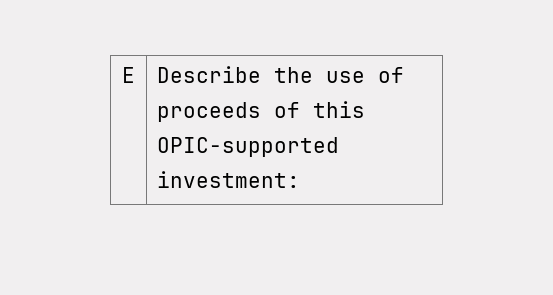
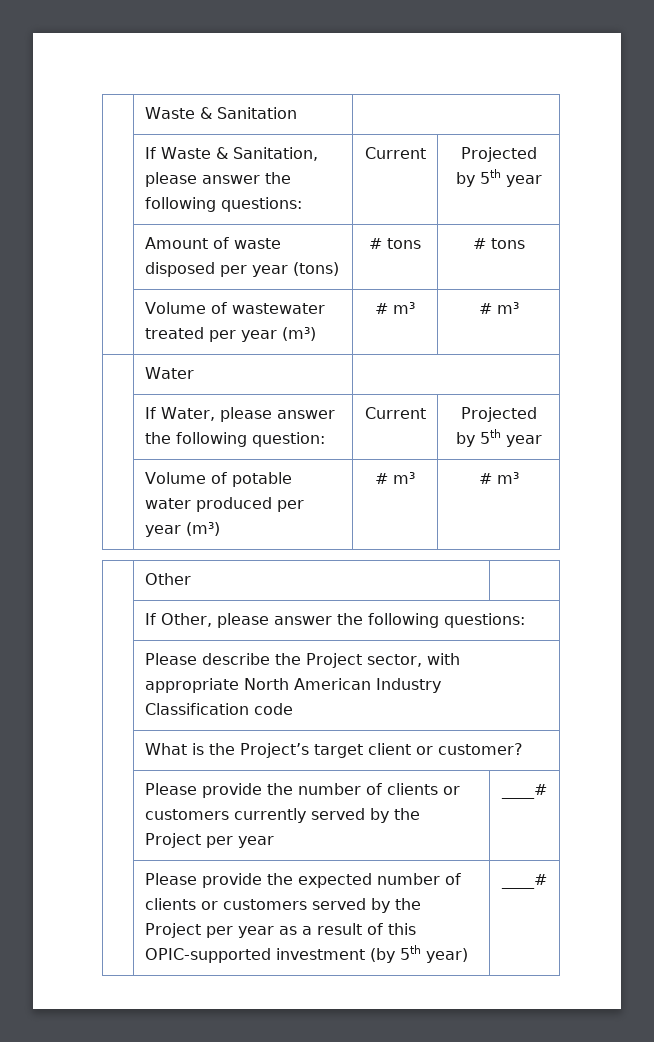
[122,67,135,83] [157,66,405,83] [157,101,366,122] [157,137,340,157] [157,171,301,188] E | Describe the use of proceeds of this OPIC-supported investment: -> [144,107,297,119] [144,147,318,161] [144,172,291,187] [144,197,302,212] [364,147,426,159] [460,147,537,162] [455,169,542,187] [144,237,281,249] [144,262,339,277] [369,238,421,249] [472,238,525,249] [144,302,325,314] [144,327,316,342] [375,302,415,314] [478,302,519,314] [144,367,194,379] [144,407,335,422] [144,432,325,447] [364,407,426,419] [460,407,537,422] [455,429,542,447] [144,472,292,487] [144,497,304,512] [144,522,220,537] [375,472,415,484] [478,472,519,484] [144,573,191,585] [144,613,525,628] [144,653,460,668] [144,678,441,693] [144,703,293,715] [144,743,523,758] [144,783,460,798] [144,808,420,823] [144,833,274,848] [501,784,547,799] [144,873,461,888] [144,898,421,913] [144,923,416,938] [144,945,468,963] [501,874,547,889] | Waste & Sanitation | // | If Waste & Sanitation, please answer the following questions: | Current | Projected by 5th year // | Amount of waste disposed per year (tons) | # tons | # tons // | Volume of wastewater treated per year (m³) | # m³ | # m³ // | Water | // | If Water, please answer the following question: | Current | Projected by 5th year // | Volume of potable water produced per year (m³) | # m³ | # m³ // | Other | // | If Other, please answer the following questions: // | Please describe the Project sector, with appropriate North American Industry Classification code // | What is the Project’s target client or customer? // | Please provide the number of clients or customers currently served by the Project per year | ____# // | Please provide the expected number of clients or customers served by the Project per year as a result of this OPIC-supported investment (by 5th year) | ____#

